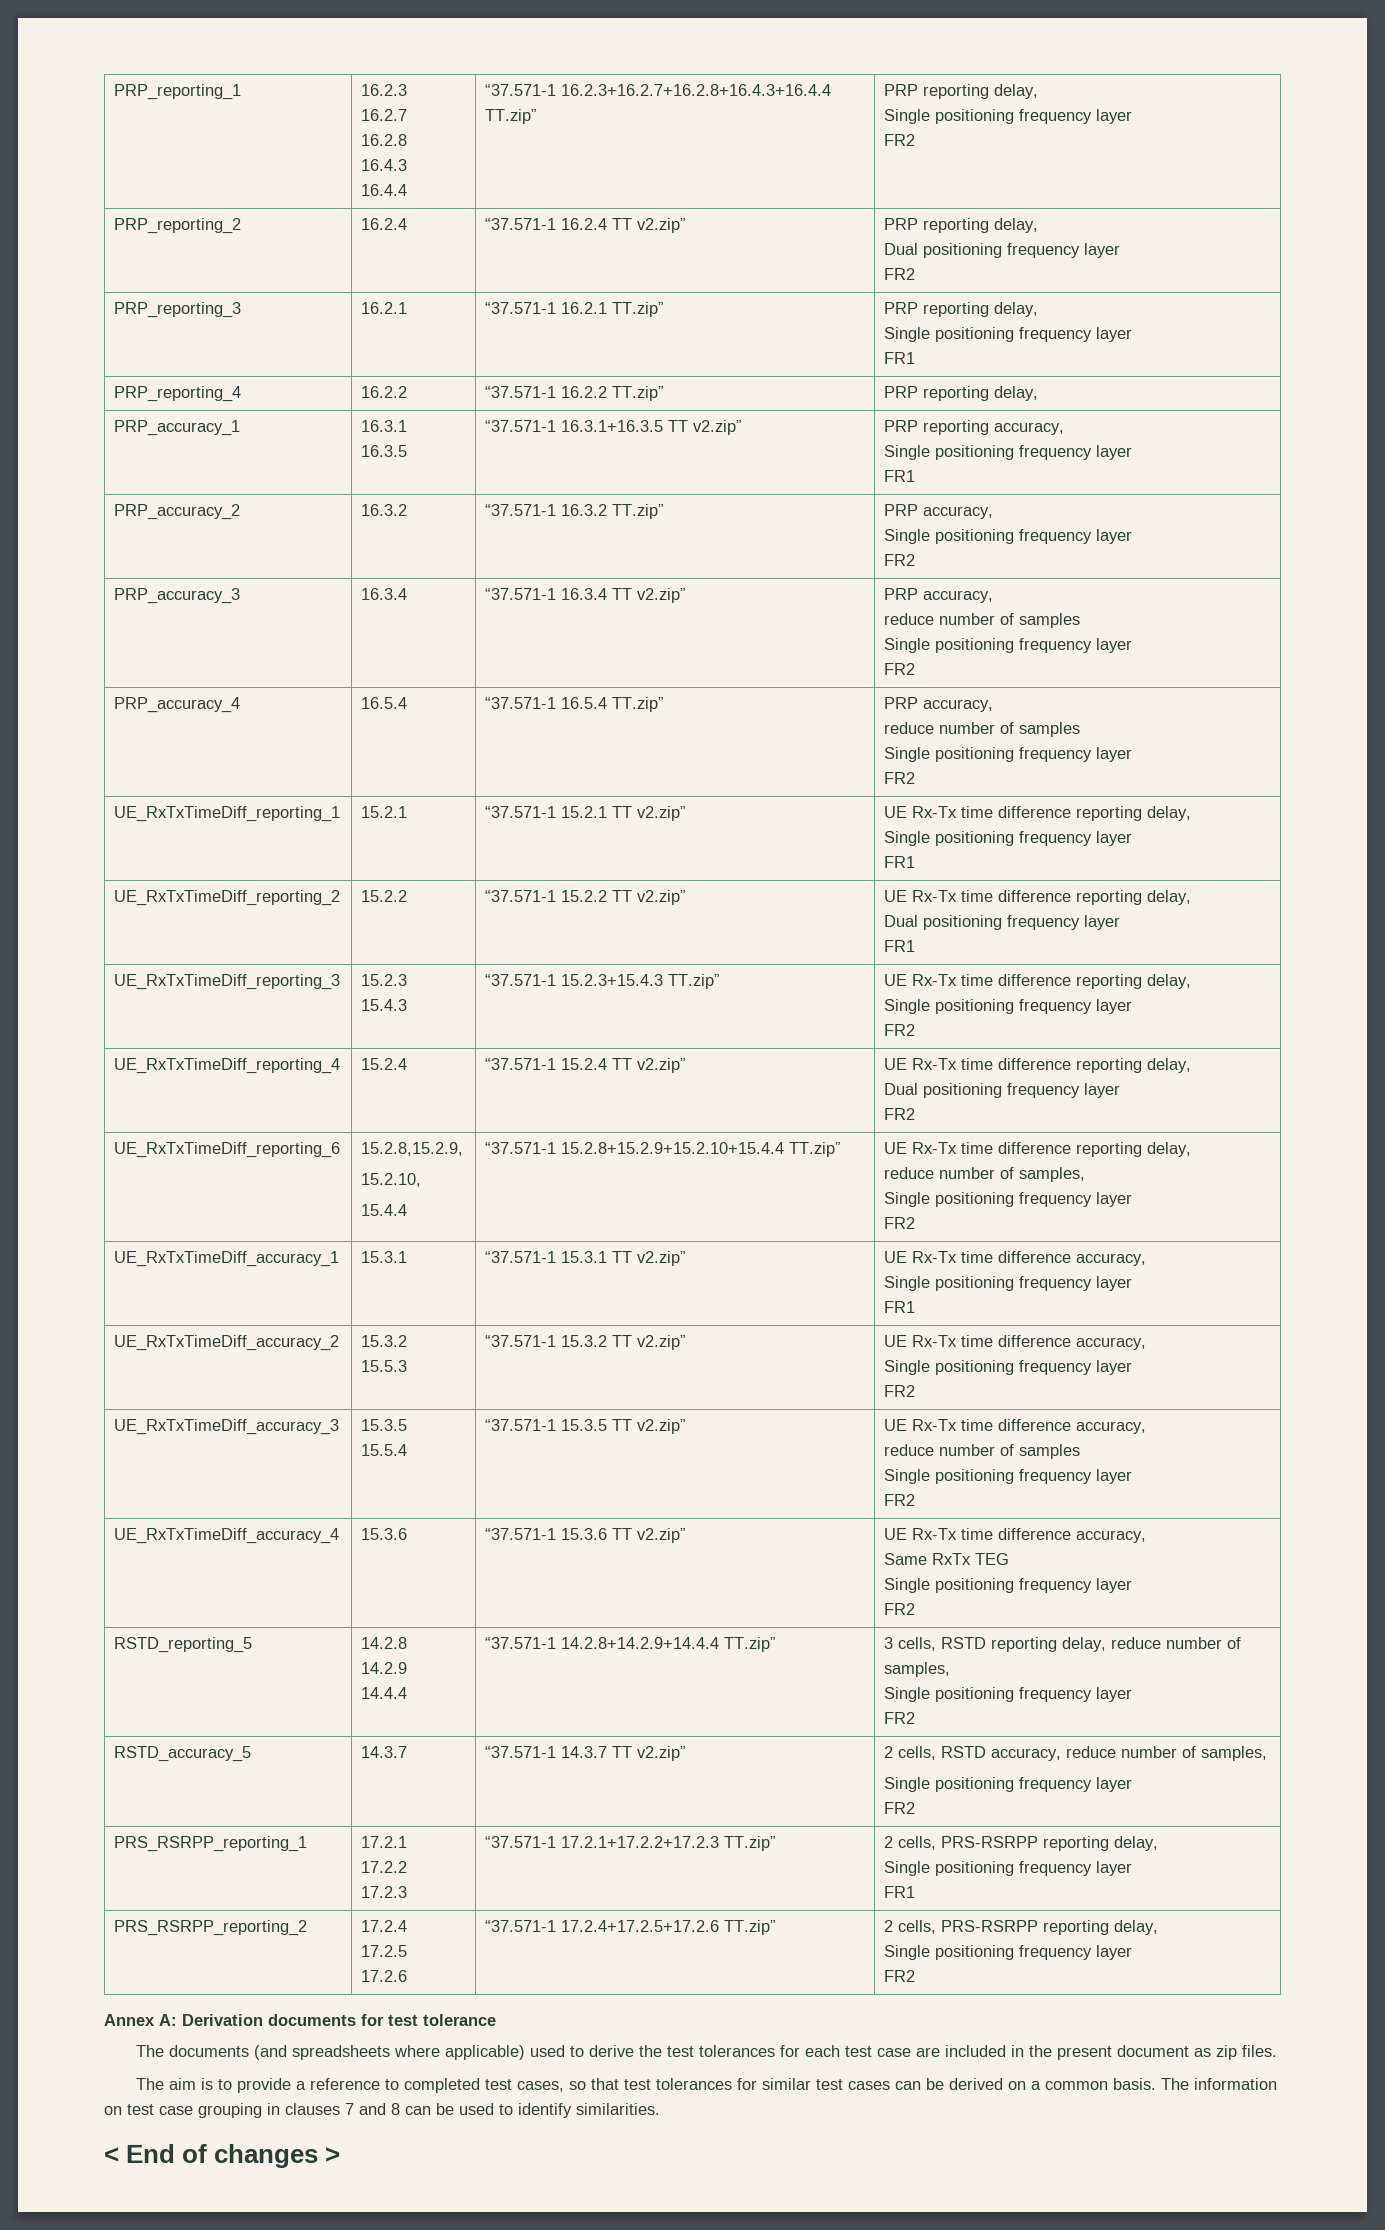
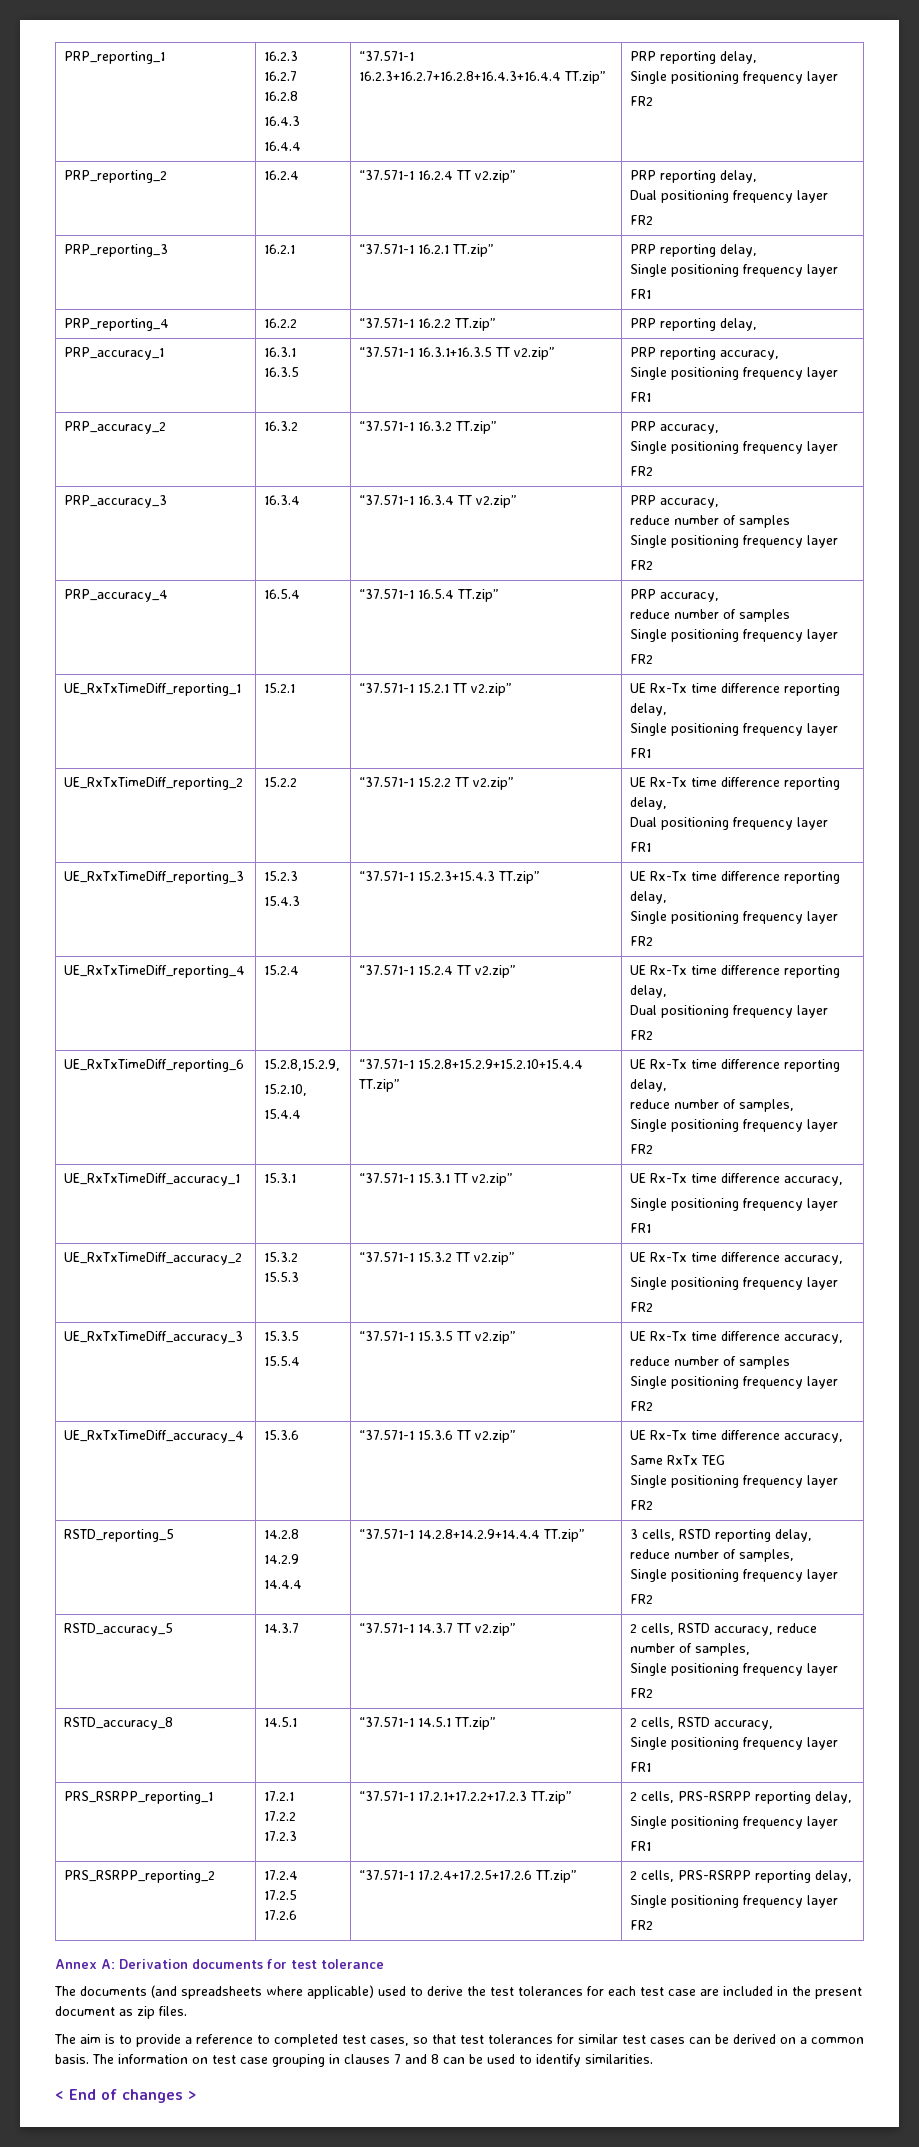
(916, 1808) none -> [64,1717,174,1730] [264,1717,298,1727] [359,1717,497,1730] [630,1717,774,1730] [630,1737,839,1750] [630,1762,652,1772] // RSTD_accuracy_8 | 14.5.1 | “37.571-1 14.5.1 TT.zip” | 2 cells, RSTD accuracy, // Single positioning frequency layer // FR1

